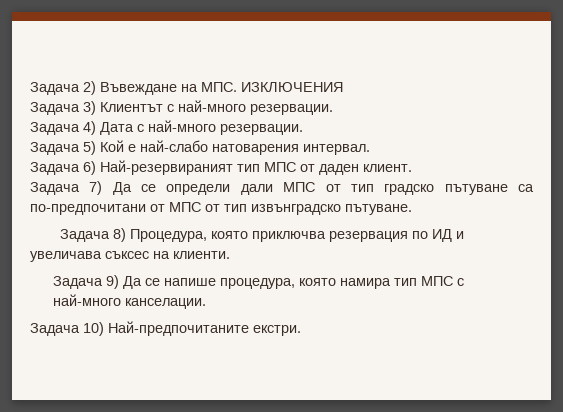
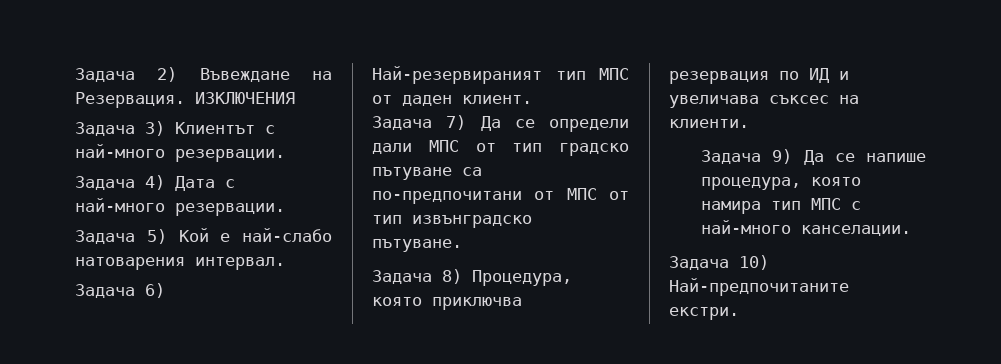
[201,82,237,92] МПС. -> [75,92,185,108] Резервация.

